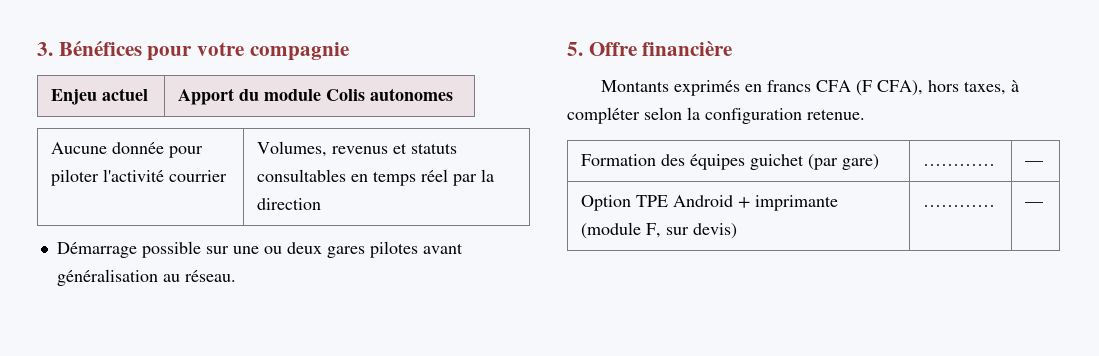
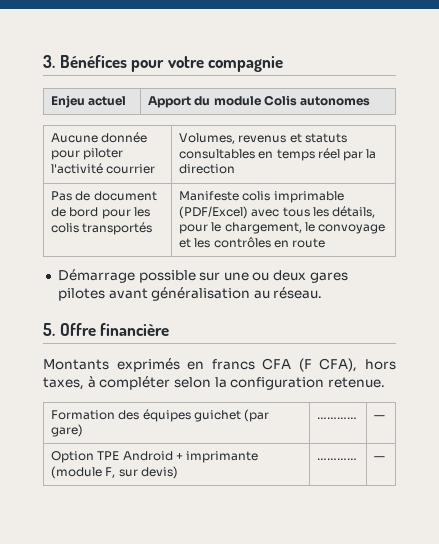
(322, 204) none -> [51,191,157,201] [51,207,150,219] [51,222,153,235] [179,191,344,203] [179,206,375,219] [179,222,385,234] [179,237,325,248] // Pas de document de bord pour les colis transportés | Manifeste colis imprimable (PDF/Excel) avec tous les détails, pour le chargement, le convoyage et les contrôles en route

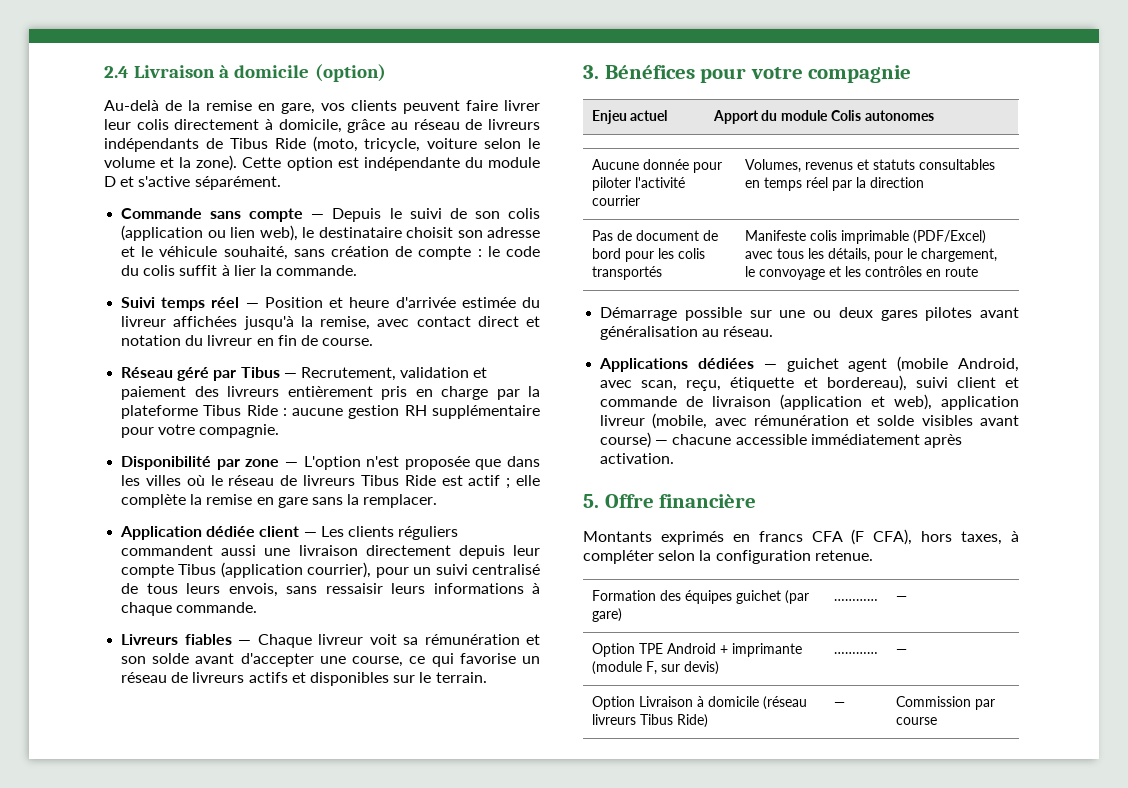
(43, 61) none -> [104,64,386,82] [104,100,540,114] [104,119,540,133] [104,136,540,152] [104,155,540,171] [104,176,281,190] [121,208,540,222] [121,225,540,241] [121,246,540,260] [121,265,358,276] [121,297,540,311] [121,316,540,330] [121,335,374,346] [121,367,488,381] [121,386,540,400] [121,405,540,419] [121,424,280,438] [121,456,540,470] [121,475,540,489] [121,494,438,508] [120,526,459,540] [121,545,540,559] [121,562,540,578] [121,583,540,597] [121,602,258,616] [121,634,540,648] [121,653,540,667] [121,672,487,686] 2.4 Livraison à domicile (option) // Au-delà de la remise en gare, vos clients peuvent faire livrer leur colis directement à domicile, grâce au réseau de livreurs indépendants de Tibus Ride (moto, tricycle, voiture selon le volume et la zone). Cette option est indépendante du module D et s'active séparément. // Commande sans compte — Depuis le suivi de son colis (application ou lien web), le destinataire choisit son adresse et le véhicule souhaité, sans création de compte : le code du colis suffit à lier la commande. // Suivi temps réel — Position et heure d'arrivée estimée du livreur affichées jusqu'à la remise, avec contact direct et notation du livreur en fin de course. // Réseau géré par Tibus — Recrutement, validation et paiement des livreurs entièrement pris en charge par la plateforme Tibus Ride : aucune gestion RH supplémentaire pour votre compagnie. // Disponibilité par zone — L'option n'est proposée que dans les villes où le réseau de livreurs Tibus Ride est actif ; elle complète la remise en gare sans la remplacer. // Application dédiée client — Les clients réguliers commandent aussi une livraison directement depuis leur compte Tibus (application courrier), pour un suivi centralisé de tous leurs envois, sans ressaisir leurs informations à chaque commande. // Livreurs fiables — Chaque livreur voit sa rémunération et son solde avant d'accepter une course, ce qui favorise un réseau de livreurs actifs et disponibles sur le terrain. //
(323, 293) none -> [599,356,1019,372] [600,375,1019,391] [600,394,1019,410] [600,413,1019,429] [600,432,962,448] [600,453,675,464] // Applications dédiées — guichet agent (mobile Android, avec scan, reçu, étiquette et bordereau), suivi client et commande de livraison (application et web), application livreur (mobile, avec rémunération et solde visibles avant course) — chacune accessible immédiatement après activation.
(386, 458) none -> [591,696,807,710] [591,714,708,728] [833,702,845,707] [895,696,995,710] [895,717,937,725] // Option Livraison à domicile (réseau livreurs Tibus Ride) | — | Commission par course

